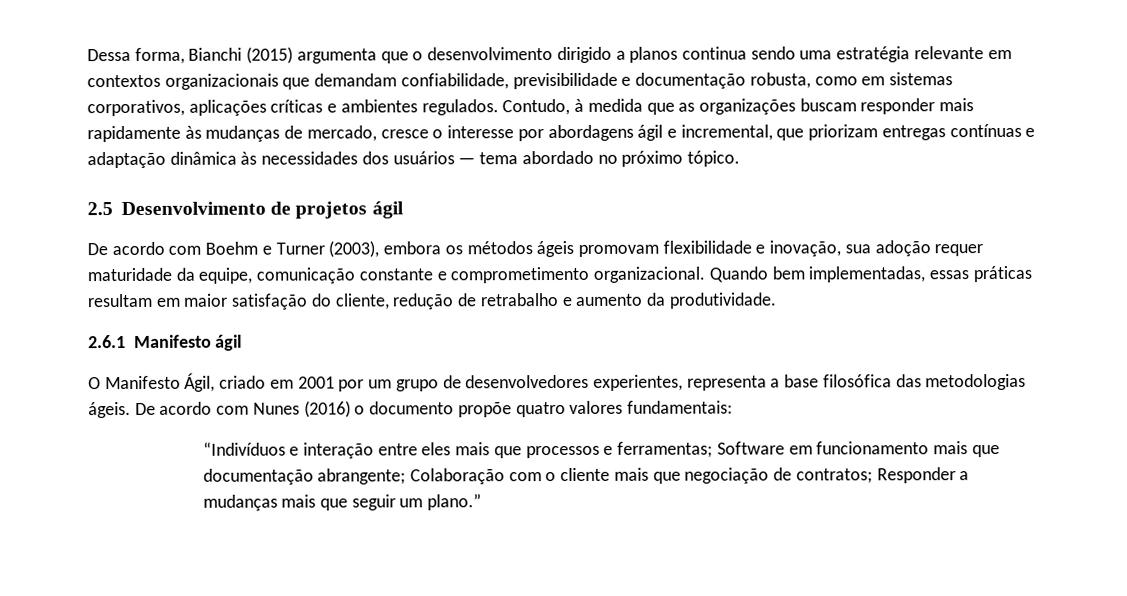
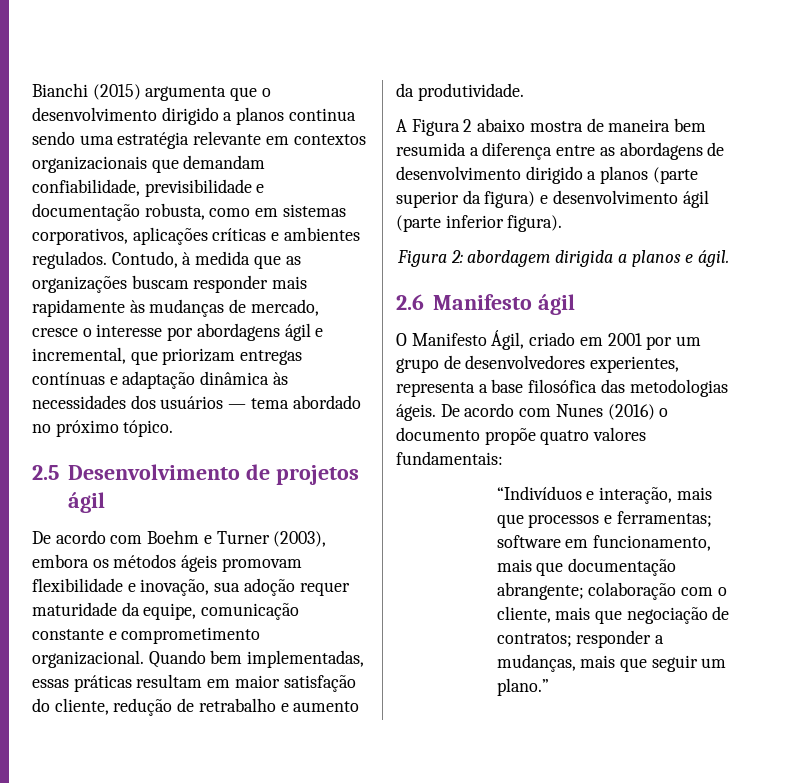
[87,47,185,64] Dessa forma, -> (32, 90) none
[88,334,126,349] 2.6.1 -> [396,118,707,136] [396,142,725,160] [396,166,698,184] [396,190,709,208] [396,215,563,232] [396,250,730,267] [396,294,424,310] A Figura 2 abaixo mostra de maneira bem resumida a diferença entre as abordagens de desenvolvimento dirigido a planos (parte superior da figura) e desenvolvimento ágil (parte inferior figura). // Figura 2: abordagem dirigida a planos e ágil. // 2.6
[302,442,452,459] interação entre eles -> [598,487,672,504] interação,
[716,441,930,455] Software em funcionamento -> [496,535,711,551] software em funcionamento,
[409,468,505,485] Colaboração -> [588,582,677,600] colaboração
[560,467,611,482] cliente -> [496,606,551,623] cliente,
[876,467,970,484] [202,494,278,511] Responder a mudanças -> [576,630,664,648] [496,654,576,672] responder a mudanças,

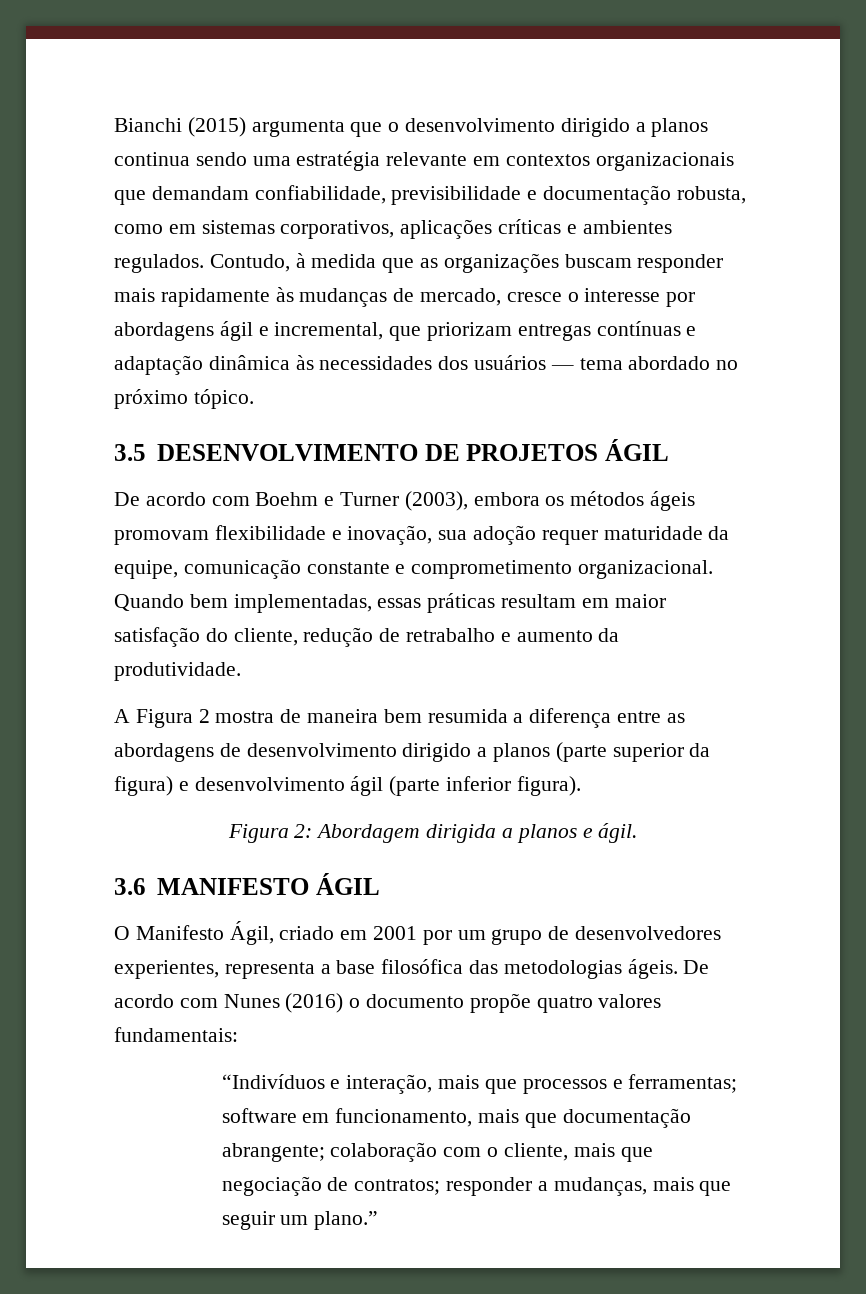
[32,464,359,485] [67,492,105,513] 2.5 Desenvolvimento de projetos ágil -> [114,439,669,461] 3.5 DESENVOLVIMENTO DE PROJETOS ÁGIL
[477,118,526,132] abaixo -> (210, 716) none
[467,250,551,267] abordagem -> [316,824,421,843] Abordagem
[396,294,575,315] 2.6 Manifesto ágil -> [114,873,380,895] 3.6 MANIFESTO ÁGIL

